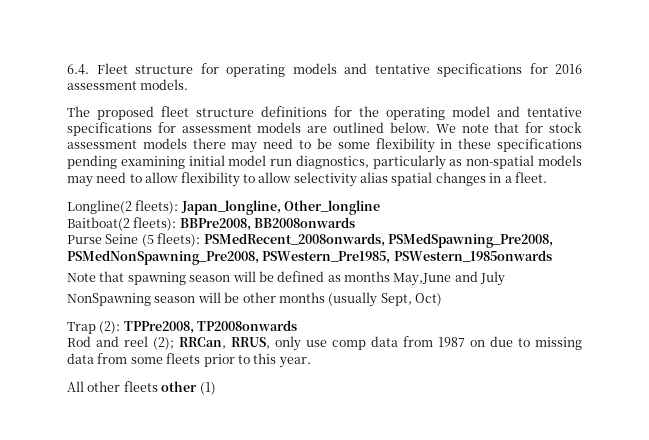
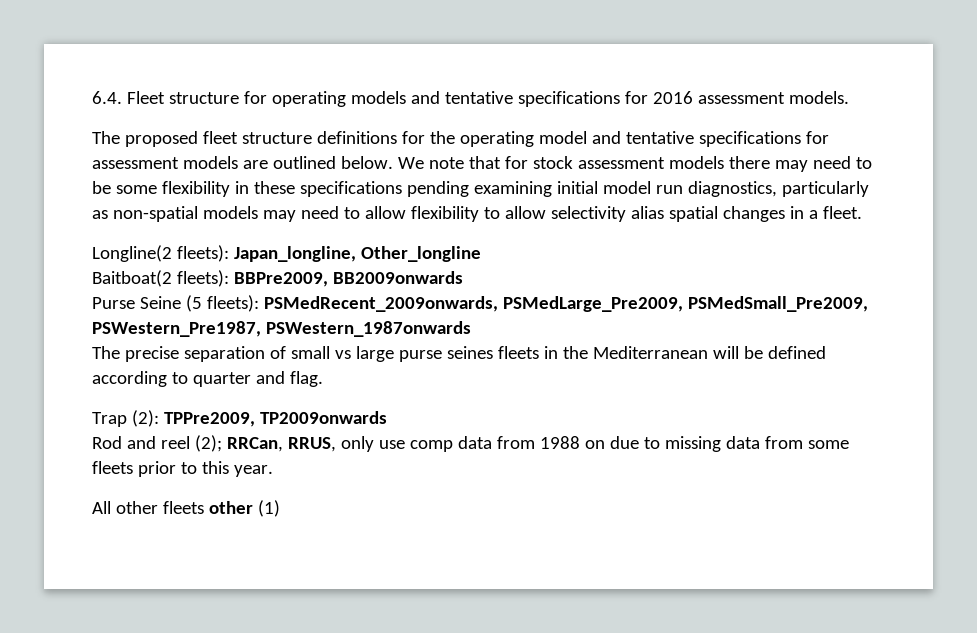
[179,217,356,231] BBPre2008, BB2008onwards -> [233,271,463,287] BBPre2009, BB2009onwards
[203,233,553,248] [67,250,552,265] [67,271,506,286] [67,292,442,307] PSMedRecent_2008onwards, PSMedSpawning_Pre2008, PSMedNonSpawning_Pre2008, PSWestern_Pre1985, PSWestern_1985onwards // Note that spawning season will be defined as months May,June and July // NonSpawning season will be other months (usually Sept, Oct) -> [263,296,868,312] [92,321,471,337] [92,346,826,362] [92,371,323,387] PSMedRecent_2009onwards, PSMedLarge_Pre2009, PSMedSmall_Pre2009, PSWestern_Pre1987, PSWestern_1987onwards // The precise separation of small vs large purse seines fleets in the Mediterranean will be defined according to quarter and flag.
[123,320,298,334] TPPre2008, TP2008onwards -> [163,411,387,427] TPPre2009, TP2009onwards
[438,337,465,347] 1987 -> [539,436,580,449] 1988

